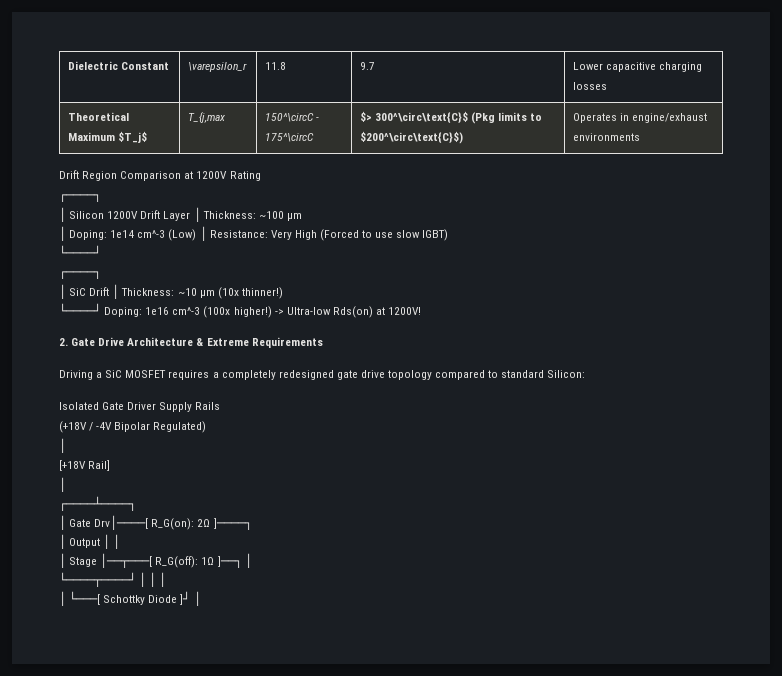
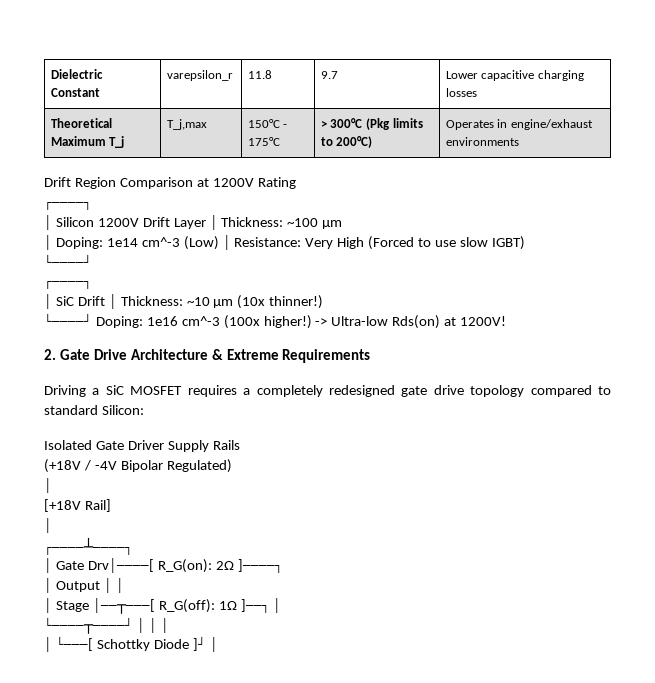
[188,62,248,72] \varepsilon_r -> [166,70,233,81] varepsilon_r
[118,131,148,143] [188,112,226,123] [265,113,320,122] [265,133,315,142] [360,111,469,123] $T_j$ | T_{j,max | 150^\circC - 175^\circC | $> 300^\circ\text{C}$ -> [109,136,125,148] [166,119,207,130] [247,119,288,128] [247,137,280,146] [320,118,363,128] T_j | T_j,max | 150°C - 175°C | > 300°C
[360,131,464,144] $200^\circ\text{C}$) -> [336,136,373,148] 200°C)

